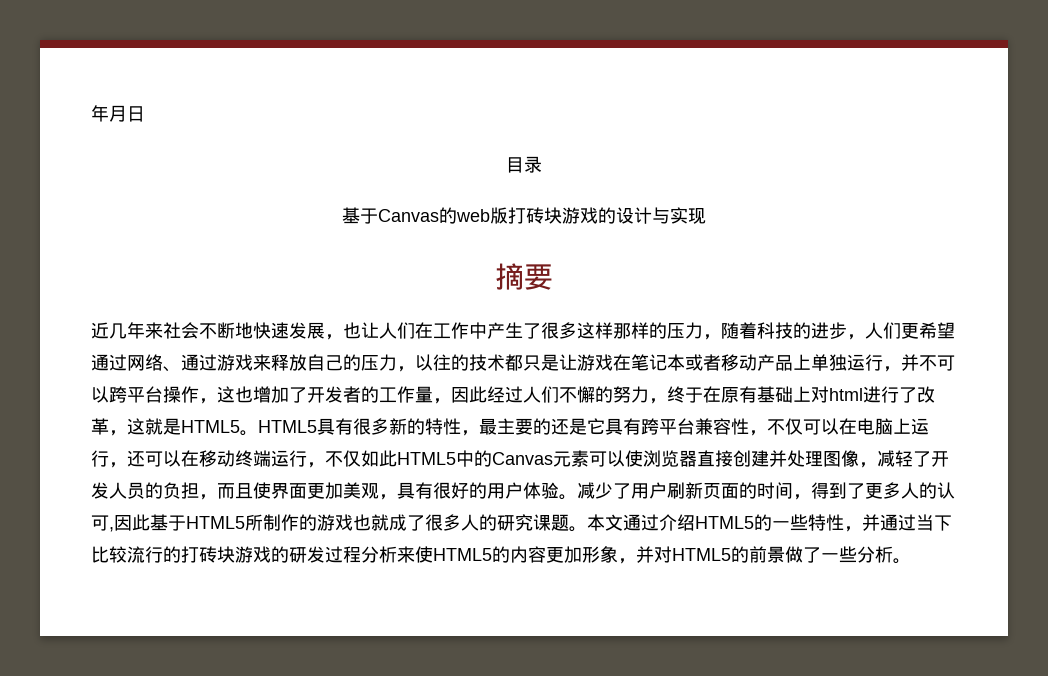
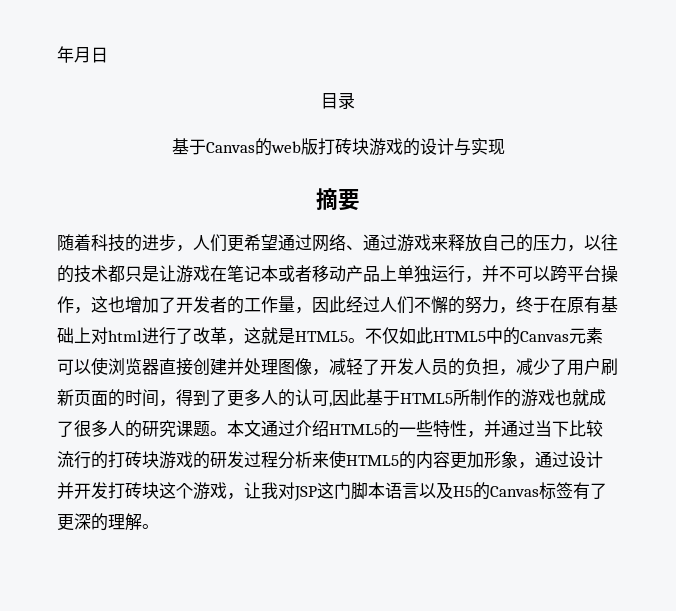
[91,322,721,340] 近几年来社会不断地快速发展，也让人们在工作中产生了很多这样那样的压力， -> (360, 200) none
[258,418,929,436] [91,450,325,468] HTML5具有很多新的特性，最主要的还是它具有跨平台兼容性，不仅可以在电脑上运行，还可以在移动终端运行， -> (365, 340) none
[217,482,577,500] 而且使界面更加美观，具有很好的用户体验。 -> (516, 372) none
[636,546,893,563] 并对HTML5的前景做了一些分析 -> [535,451,603,468] [57,482,607,501] [57,513,142,531] 通过设计并开发打砖块这个游戏，让我对JSP这门脚本语言以及H5的Canvas标签有了更深的理解

